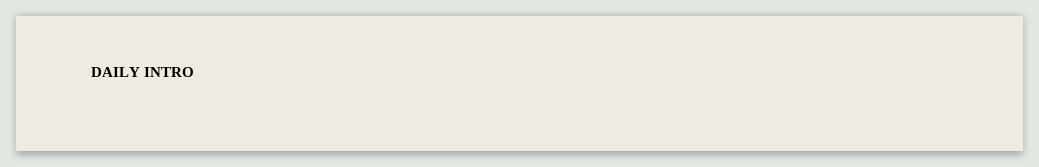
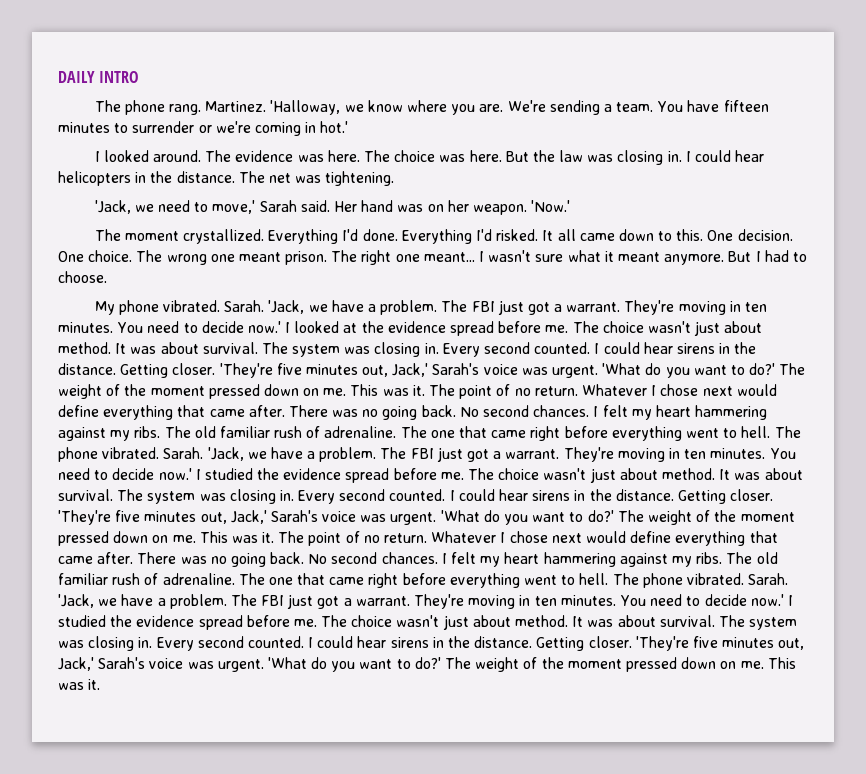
(195, 72) none -> [94,100,769,115] [58,121,349,136] [94,150,765,165] [58,171,395,186] [94,200,571,215] [94,229,793,244] [58,250,807,265] [58,271,107,283] [94,300,768,315] [58,321,763,336] [58,342,757,357] [58,363,806,378] [58,384,777,399] [58,405,768,420] [58,426,801,441] [58,447,796,462] [58,468,803,483] [58,489,774,504] [58,510,795,525] [58,531,778,546] [58,552,778,567] [58,573,789,588] [58,594,793,609] [58,615,798,630] [58,636,805,651] [58,657,796,672] [58,679,101,690] // The phone rang. Martinez. 'Halloway, we know where you are. We're sending a team. You have fifteen minutes to surrender or we're coming in hot.' // I looked around. The evidence was here. The choice was here. But the law was closing in. I could hear helicopters in the distance. The net was tightening. // 'Jack, we need to move,' Sarah said. Her hand was on her weapon. 'Now.' // The moment crystallized. Everything I'd done. Everything I'd risked. It all came down to this. One decision. One choice. The wrong one meant prison. The right one meant... I wasn't sure what it meant anymore. But I had to choose. // My phone vibrated. Sarah. 'Jack, we have a problem. The FBI just got a warrant. They're moving in ten minutes. You need to decide now.' I looked at the evidence spread before me. The choice wasn't just about method. It was about survival. The system was closing in. Every second counted. I could hear sirens in the distance. Getting closer. 'They're five minutes out, Jack,' Sarah's voice was urgent. 'What do you want to do?' The weight of the moment pressed down on me. This was it. The point of no return. Whatever I chose next would define everything that came after. There was no going back. No second chances. I felt my heart hammering against my ribs. The old familiar rush of adrenaline. The one that came right before everything went to hell. The phone vibrated. Sarah. 'Jack, we have a problem. The FBI just got a warrant. They're moving in ten minutes. You need to decide now.' I studied the evidence spread before me. The choice wasn't just about method. It was about survival. The system was closing in. Every second counted. I could hear sirens in the distance. Getting closer. 'They're five minutes out, Jack,' Sarah's voice was urgent. 'What do you want to do?' The weight of the moment pressed down on me. This was it. The point of no return. Whatever I chose next would define everything that came after. There was no going back. No second chances. I felt my heart hammering against my ribs. The old familiar rush of adrenaline. The one that came right before everything went to hell. The phone vibrated. Sarah. 'Jack, we have a problem. The FBI just got a warrant. They're moving in ten minutes. You need to decide now.' I studied the evidence spread before me. The choice wasn't just about method. It was about survival. The system was closing in. Every second counted. I could hear sirens in the distance. Getting closer. 'They're five minutes out, Jack,' Sarah's voice was urgent. 'What do you want to do?' The weight of the moment pressed down on me. This was it.

